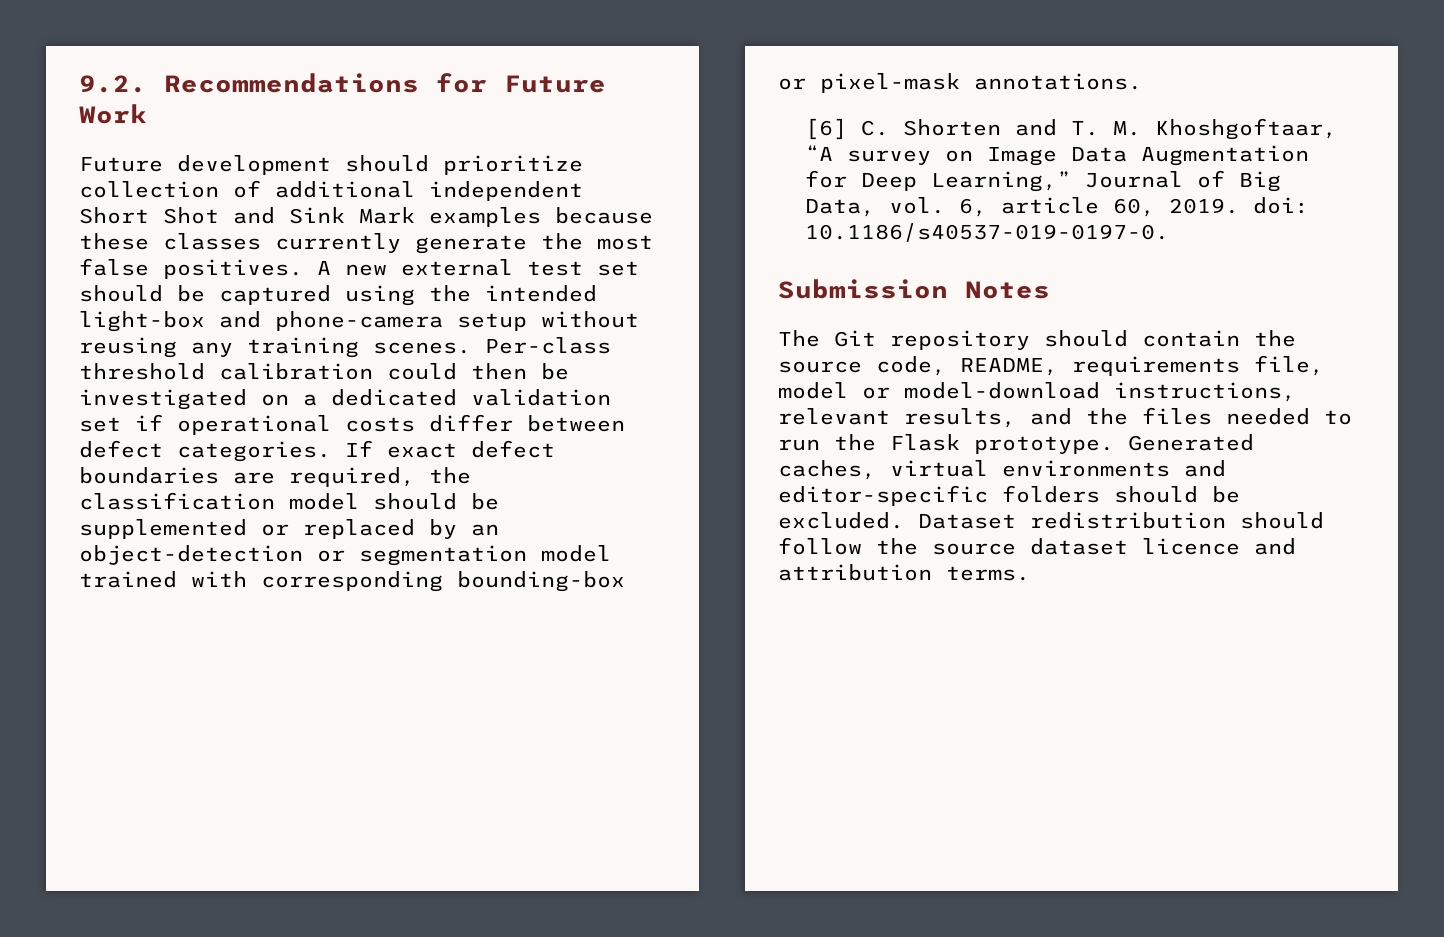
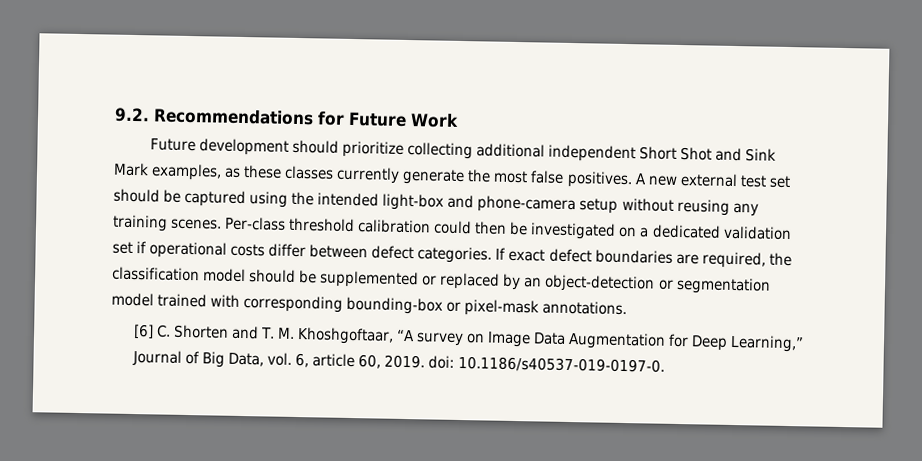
[79,180,261,198] collection of -> [407,142,474,160] collecting
[429,207,653,227] examples because -> [151,163,242,181] examples, as
[778,279,1050,299] [778,330,1296,350] [778,355,1324,376] [778,382,1296,402] [778,407,1352,428] [778,434,1254,454] [778,460,1226,480] [778,485,1240,506] [778,512,1324,529] [778,537,1296,555] [778,564,1030,581] // Submission Notes // The Git repository should contain the source code, README, requirements file, model or model-download instructions, relevant results, and the files needed to run the Flask prototype. Generated caches, virtual environments and editor-specific folders should be excluded. Dataset redistribution should follow the source dataset licence and attribution terms. -> (666, 364) none

